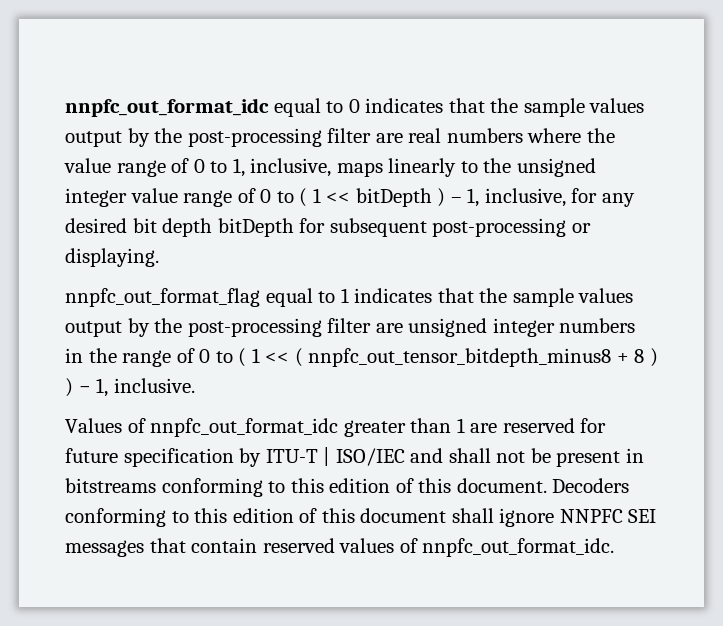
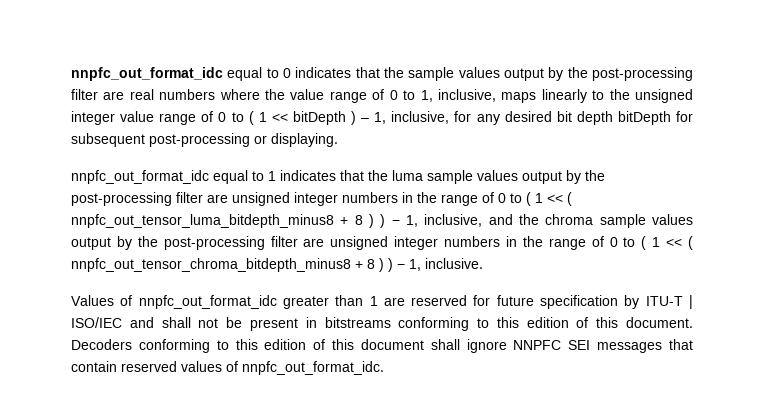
[65,288,260,307] nnpfc_out_format_flag -> [71,170,209,184] nnpfc_out_format_idc
(508, 295) none -> [392,170,423,181] luma
[308,348,612,367] nnpfc_out_tensor_bitdepth_minus8 -> [71,214,693,228] [71,236,694,250] [71,258,351,272] nnpfc_out_tensor_luma_bitdepth_minus8 + 8 ) ) − 1, inclusive, and the chroma sample values output by the post-processing filter are unsigned integer numbers in the range of 0 to ( 1 << ( nnpfc_out_tensor_chroma_bitdepth_minus8

